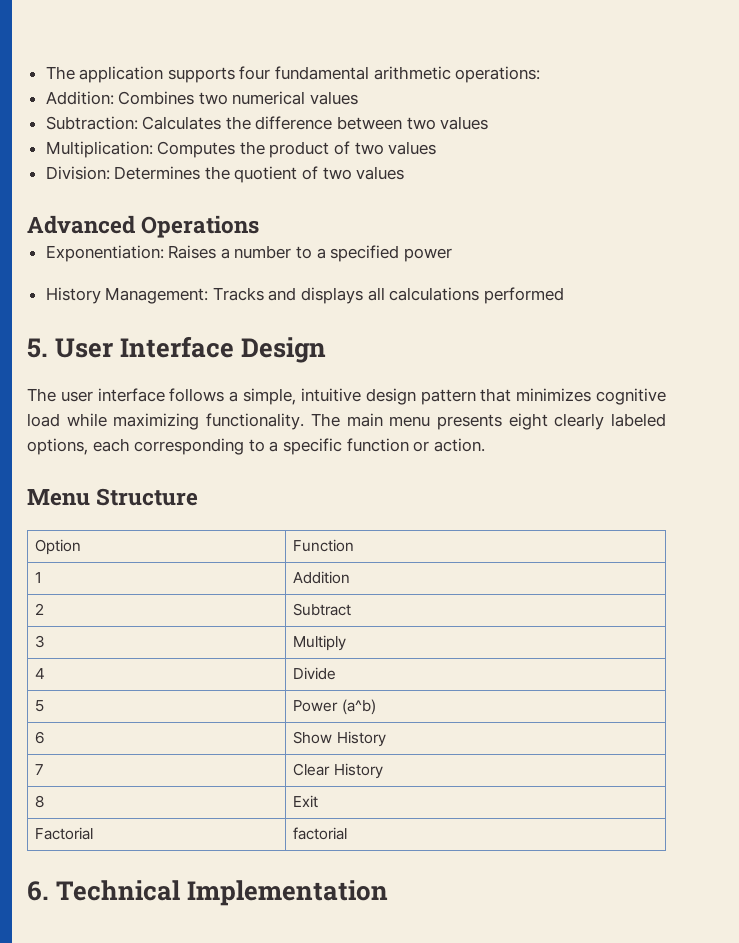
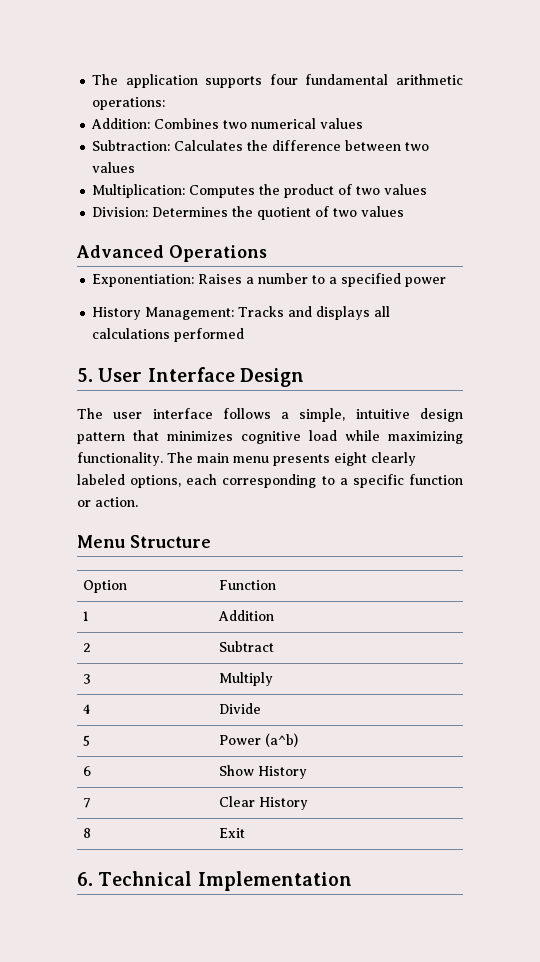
[35,827,94,840] [293,827,348,840] // Factorial | factorial -> (245, 833) none

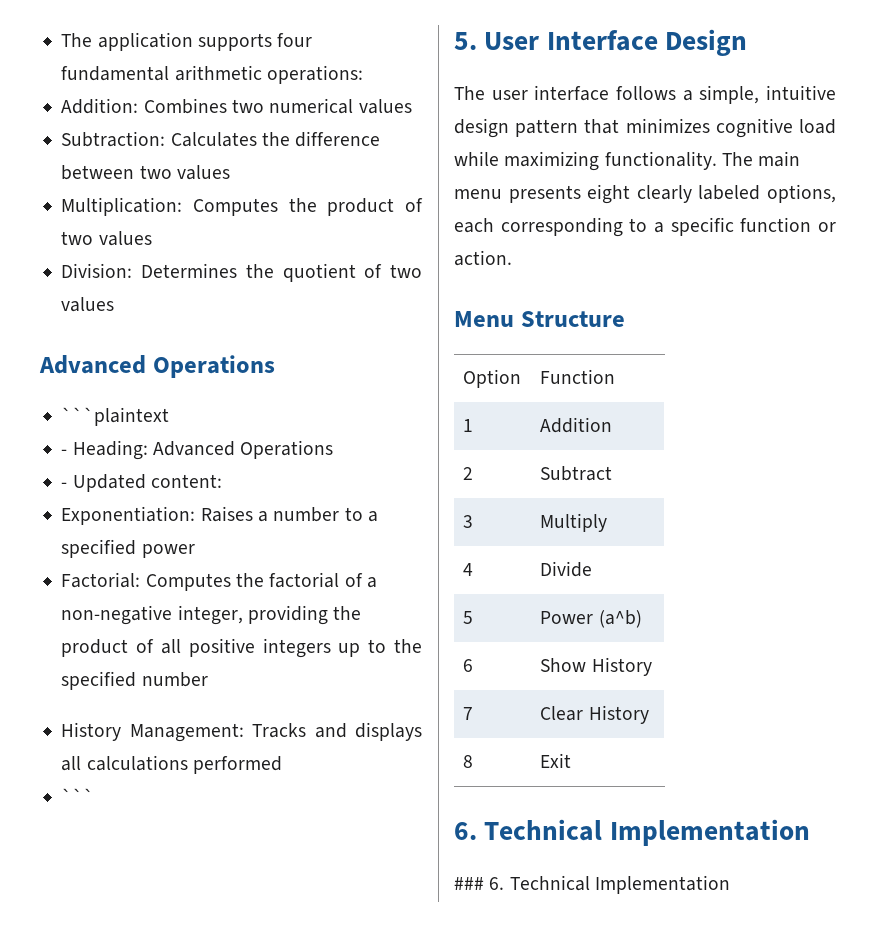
(267, 253) none -> [61,407,170,426] [61,440,334,460] [61,474,222,492] // ```plaintext // - Heading: Advanced Operations // - Updated content:
(447, 282) none -> [61,572,377,591] [61,605,362,625] [61,638,422,658] [61,671,208,690] // Factorial: Computes the factorial of a non-negative integer, providing the product of all positive integers up to the specified number
(245, 335) none -> [61,788,95,803] // ```
(352, 881) none -> [454,875,730,894] // ### 6. Technical Implementation

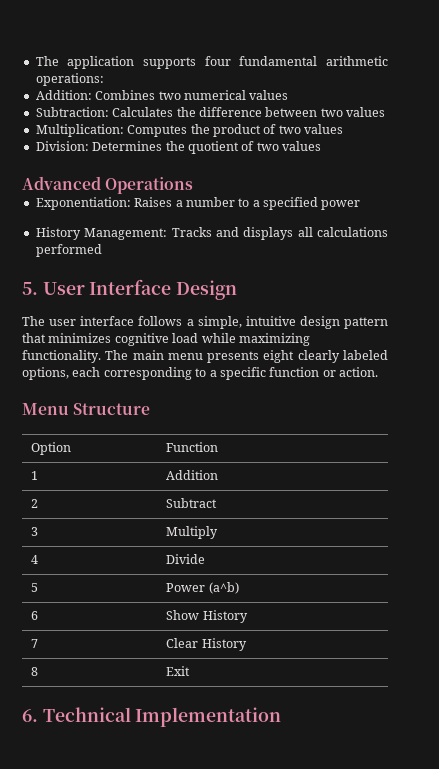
[61,407,170,426] [61,440,334,460] [61,474,222,492] // ```plaintext // - Heading: Advanced Operations // - Updated content: -> (194, 185) none
[61,572,377,591] [61,605,362,625] [61,638,422,658] [61,671,208,690] // Factorial: Computes the factorial of a non-negative integer, providing the product of all positive integers up to the specified number -> (361, 205) none
[61,788,95,803] // ``` -> (102, 250) none
[454,875,730,894] // ### 6. Technical Implementation -> (282, 717) none

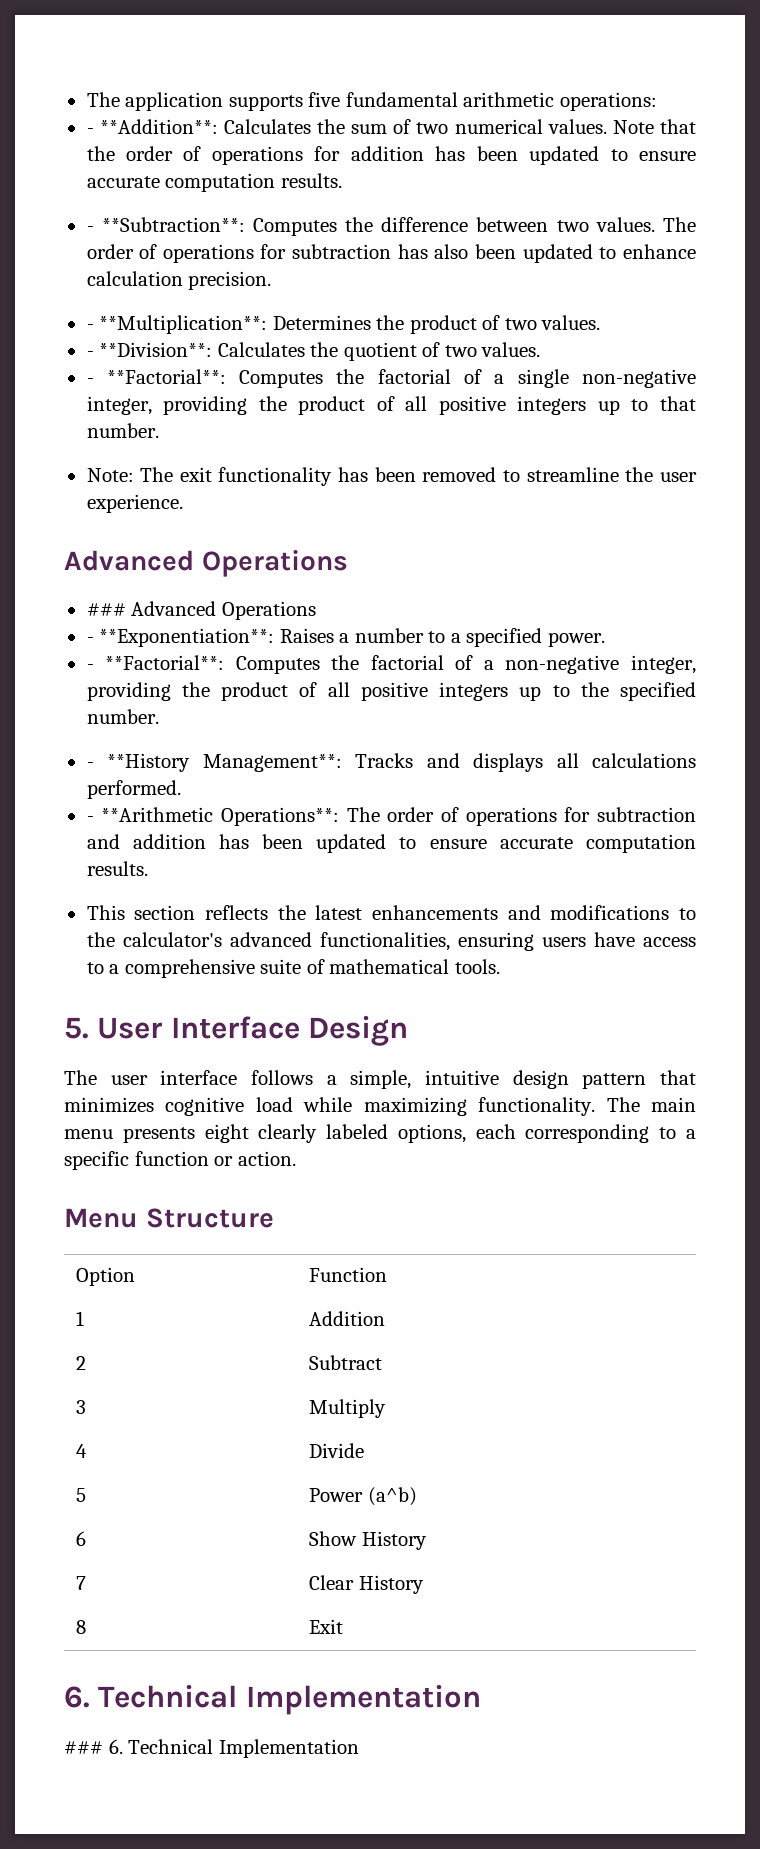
[204,56,231,66] four -> [308,92,341,107] five
[35,90,289,100] [35,107,385,117] [35,124,343,137] [35,141,321,154] [22,176,194,194] [35,197,131,210] Addition: Combines two numerical values // Subtraction: Calculates the difference between two values // Multiplication: Computes the product of two values // Division: Determines the quotient of two values // Advanced Operations // Exponentiation: -> [86,119,696,134] [86,146,696,165] [86,173,342,192] [86,217,697,236] [86,244,696,263] [86,271,272,290] [86,315,601,334] [86,342,541,361] [86,369,697,388] [86,396,696,415] [86,423,159,438] [86,467,697,486] [86,494,183,513] [64,550,348,577] [86,601,316,620] [86,628,275,647] - **Addition**: Calculates the sum of two numerical values. Note that the order of operations for addition has been updated to ensure accurate computation results. // - **Subtraction**: Computes the difference between two values. The order of operations for subtraction has also been updated to enhance calculation precision. // - **Multiplication**: Determines the product of two values. // - **Division**: Calculates the quotient of two values. // - **Factorial**: Computes the factorial of a single non-negative integer, providing the product of all positive integers up to that number. // Note: The exit functionality has been removed to streamline the user experience. // Advanced Operations // ### Advanced Operations // - **Exponentiation**:
[321,200,361,210] [35,227,168,240] power // History Management: -> [547,632,605,647] [86,655,697,674] [86,682,696,701] [86,709,159,724] [86,753,342,772] power. // - **Factorial**: Computes the factorial of a non-negative integer, providing the product of all positive integers up to the specified number. // - **History Management**:
[35,244,102,257] performed -> [86,780,181,799] [86,807,697,826] [86,834,697,853] [86,861,148,876] [86,905,697,920] [86,932,696,951] [86,959,500,978] performed. // - **Arithmetic Operations**: The order of operations for subtraction and addition has been updated to ensure accurate computation results. // This section reflects the latest enhancements and modifications to the calculator's advanced functionalities, ensuring users have access to a comprehensive suite of mathematical tools.
(282, 717) none -> [64,1739,359,1758] // ### 6. Technical Implementation

